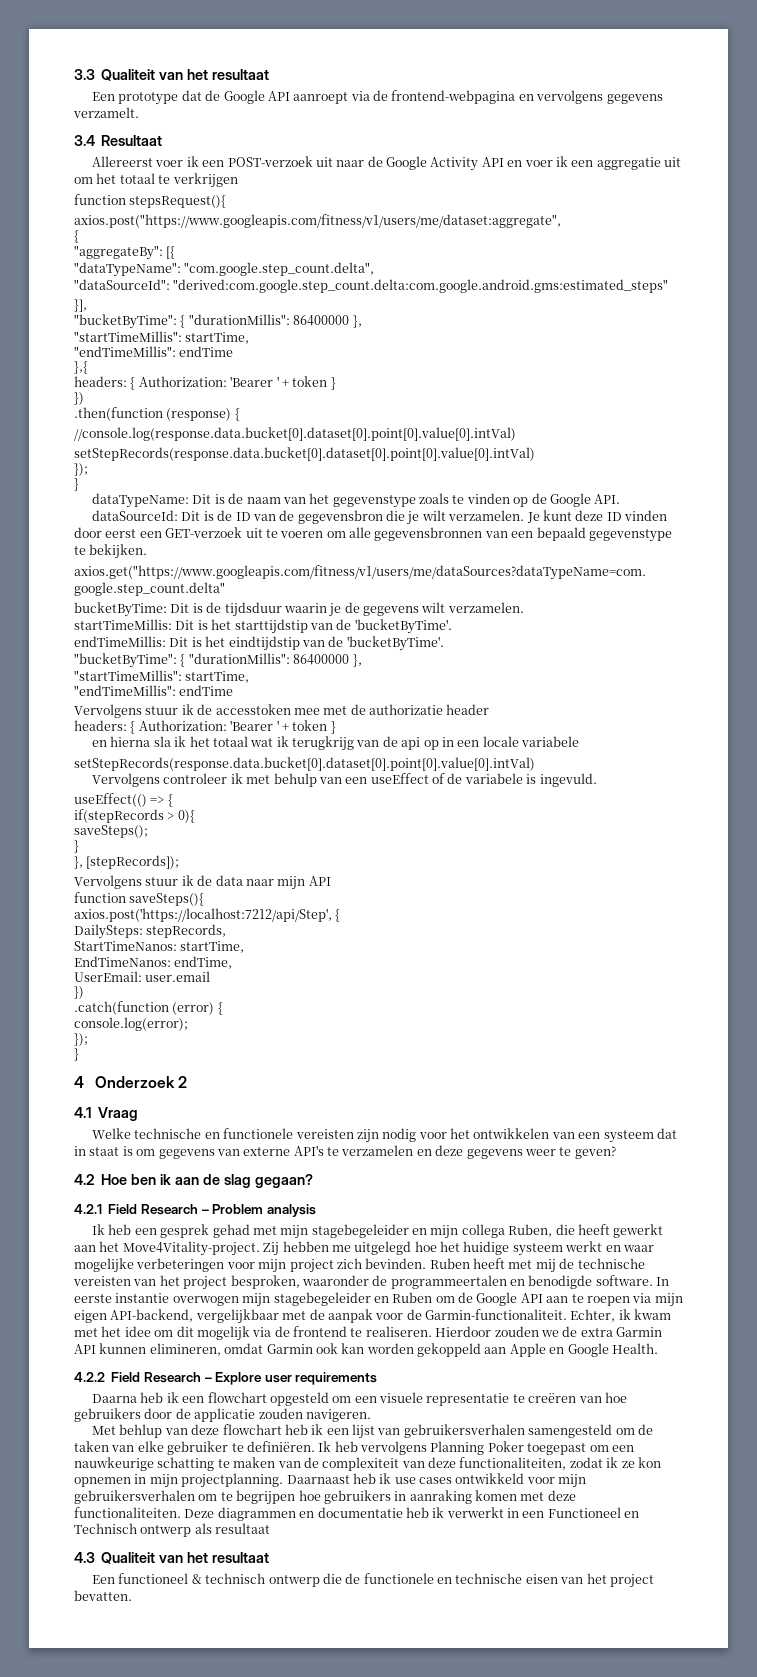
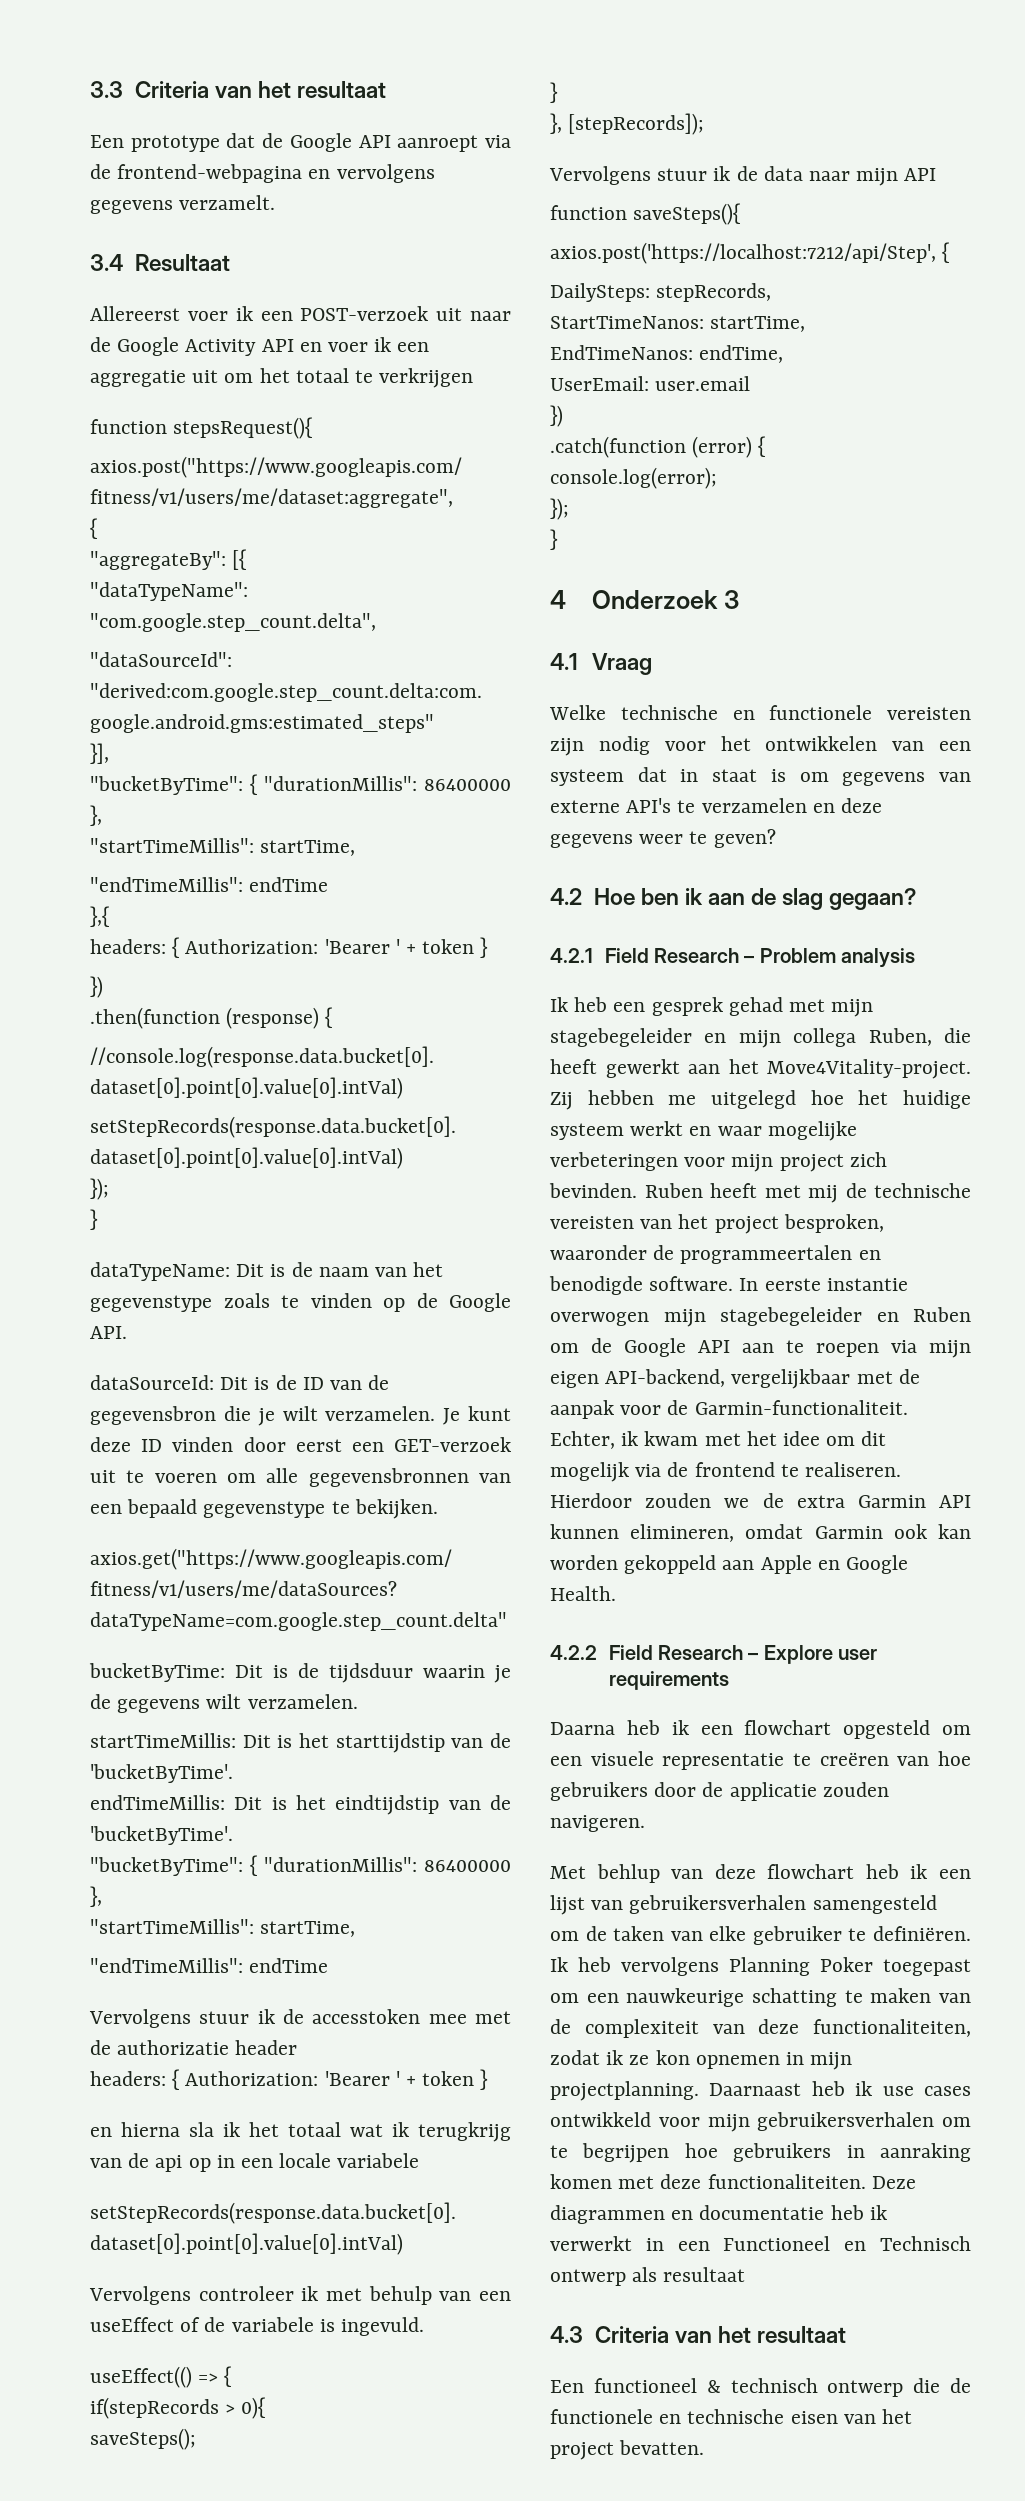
[101,69,156,81] Qualiteit -> [134,81,209,98] Criteria
[178,1076,188,1088] 2 -> [723,590,739,609] 3
[101,1552,156,1564] Qualiteit -> [594,2326,669,2343] Criteria

